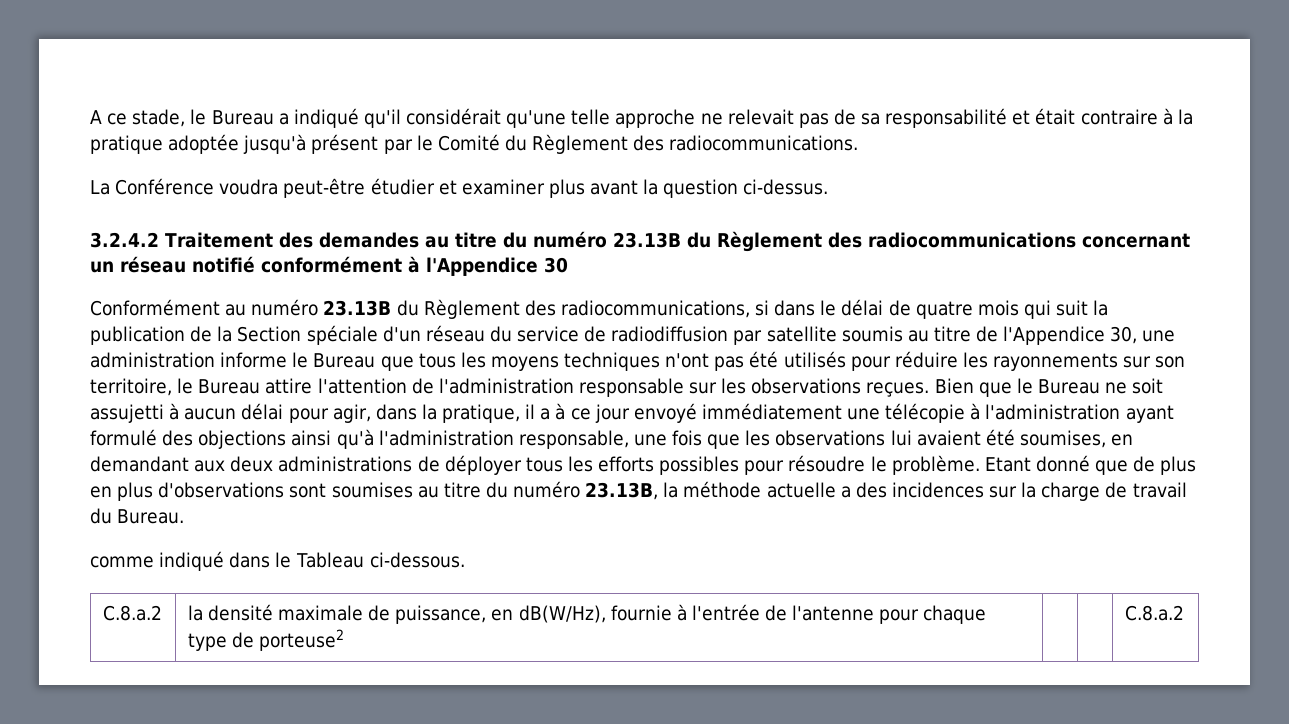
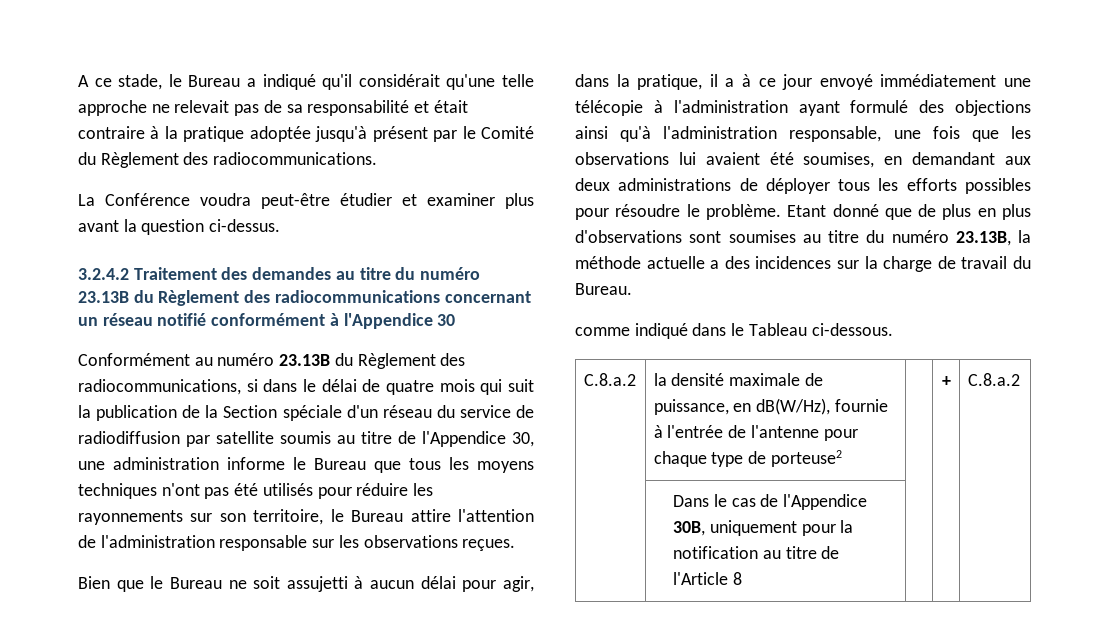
(930, 389) none -> (516, 545) //
[1124,605,1184,621] | C.8.a.2 -> [941,376,951,386] [967,373,1020,386] [673,494,868,510] [673,520,854,536] [673,546,840,559] [673,572,742,585] + | C.8.a.2 // | Dans le cas de l'Appendice 30B, uniquement pour la notification au titre de l'Article 8 | | |

